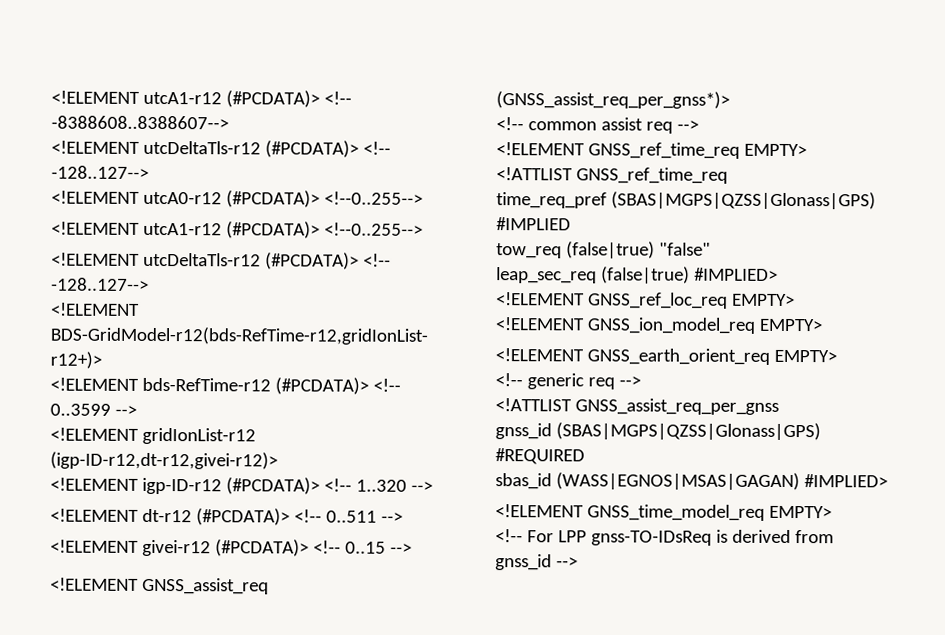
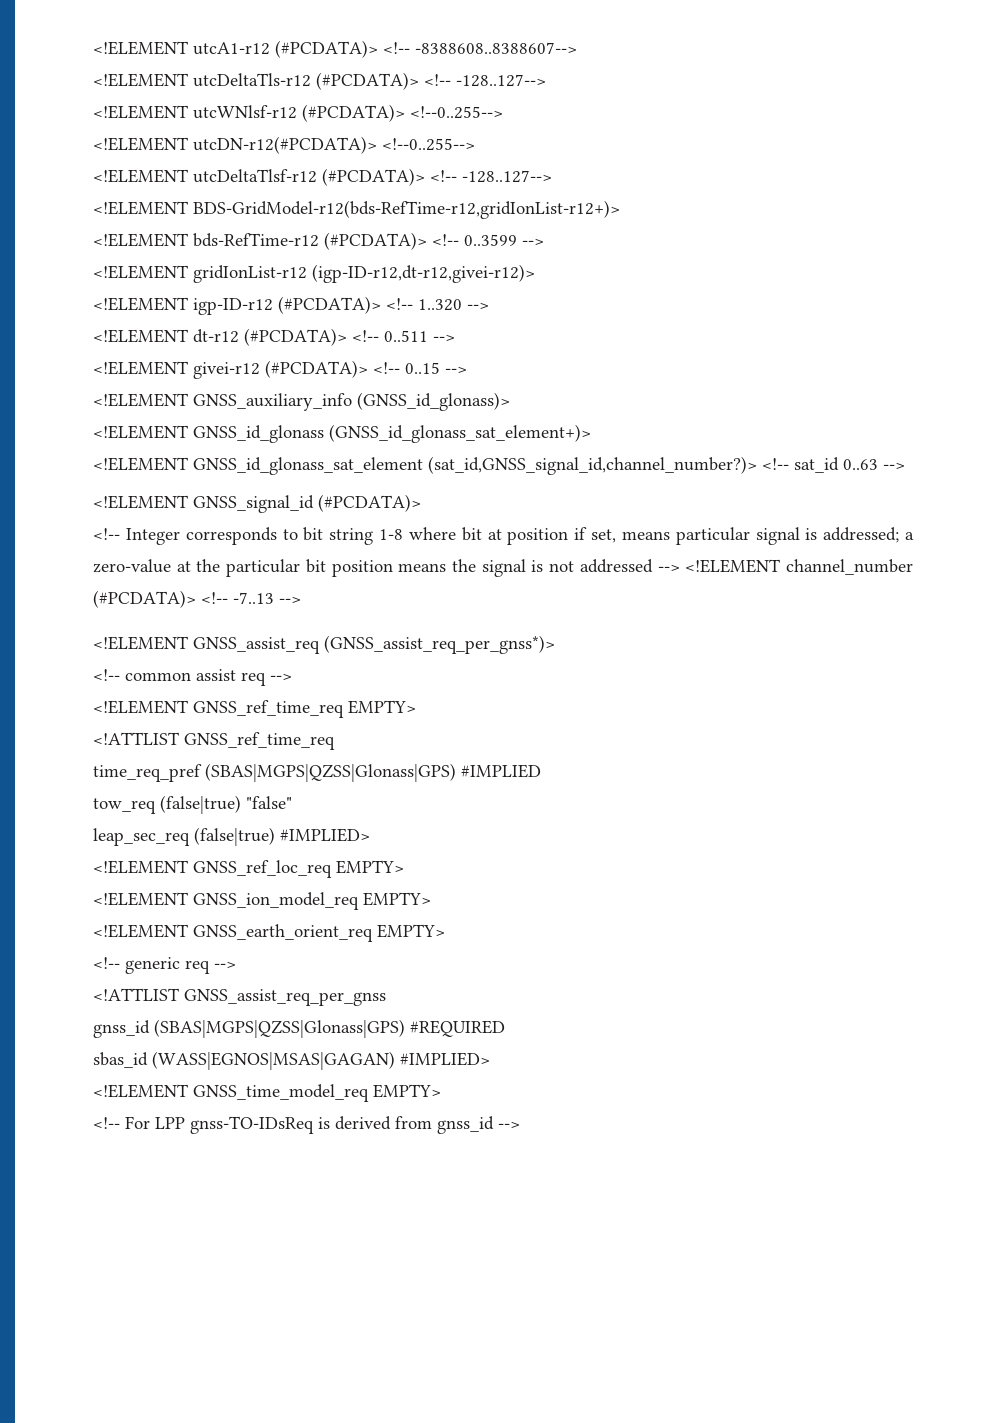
[142,190,423,208] [51,221,423,239] [51,252,261,267] utcA0-r12 (#PCDATA)> <!--0..255--> // <!ELEMENT utcA1-r12 (#PCDATA)> <!--0..255--> // <!ELEMENT utcDeltaTls-r12 -> [193,104,503,122] [93,136,475,154] [93,169,317,183] utcWNlsf-r12 (#PCDATA)> <!--0..255--> // <!ELEMENT utcDN-r12(#PCDATA)> <!--0..255--> // <!ELEMENT utcDeltaTlsf-r12
(412, 548) none -> [93,392,510,411] [93,424,591,443] [93,456,905,475] [93,494,421,513] [93,527,915,545] [93,559,913,577] [93,590,301,608] // <!ELEMENT GNSS_auxiliary_info (GNSS_id_glonass)> // <!ELEMENT GNSS_id_glonass (GNSS_id_glonass_sat_element+)> // <!ELEMENT GNSS_id_glonass_sat_element (sat_id,GNSS_signal_id,channel_number?)> <!-- sat_id 0..63 --> // <!ELEMENT GNSS_signal_id (#PCDATA)> // <!-- Integer corresponds to bit string 1-8 where bit at position if set, means particular signal is addressed; a zero-value at the particular bit position means the signal is not addressed --> <!ELEMENT channel_number (#PCDATA)> <!-- -7..13 -->

